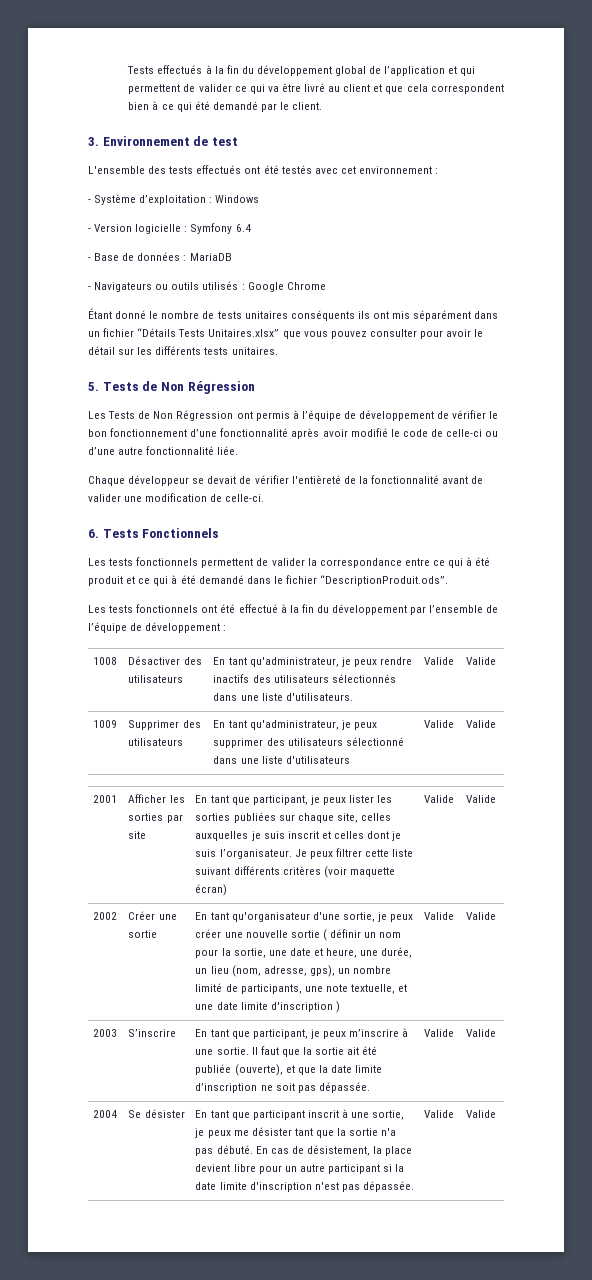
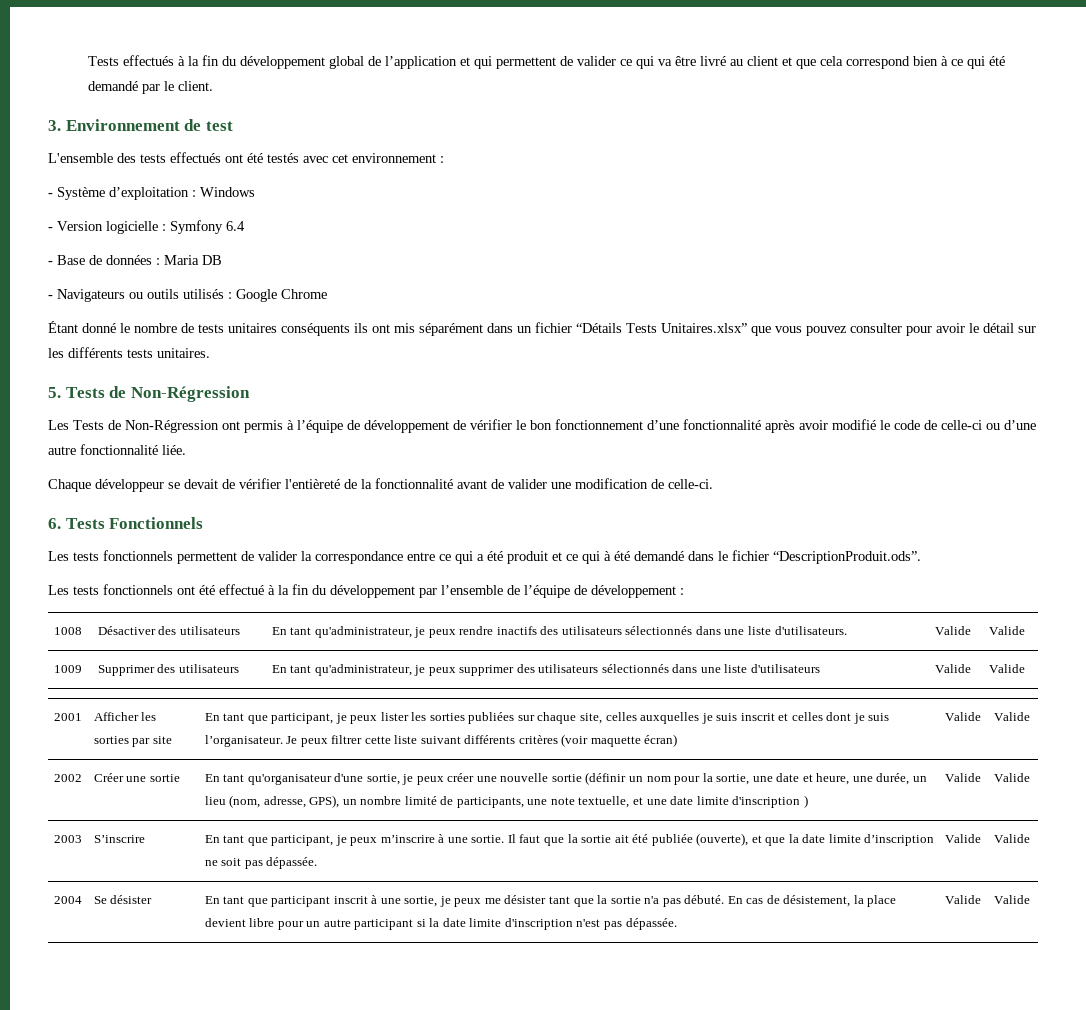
[430,84,504,94] correspondent -> [845,56,910,69] correspond
[189,253,232,261] MariaDB -> [164,255,222,265] Maria DB
[160,381,255,394] Non Régression -> [130,386,250,402] Non-Régression
[153,410,234,421] Non Régression -> [125,420,219,433] Non-Régression
[466,557,473,566] à -> [477,554,484,561] a
[345,737,404,746] sélectionné -> [601,664,669,673] sélectionnés
[322,929,361,941] ( définir -> [585,772,627,785] (définir
[309,965,335,977] gps), -> [309,795,340,808] GPS),

